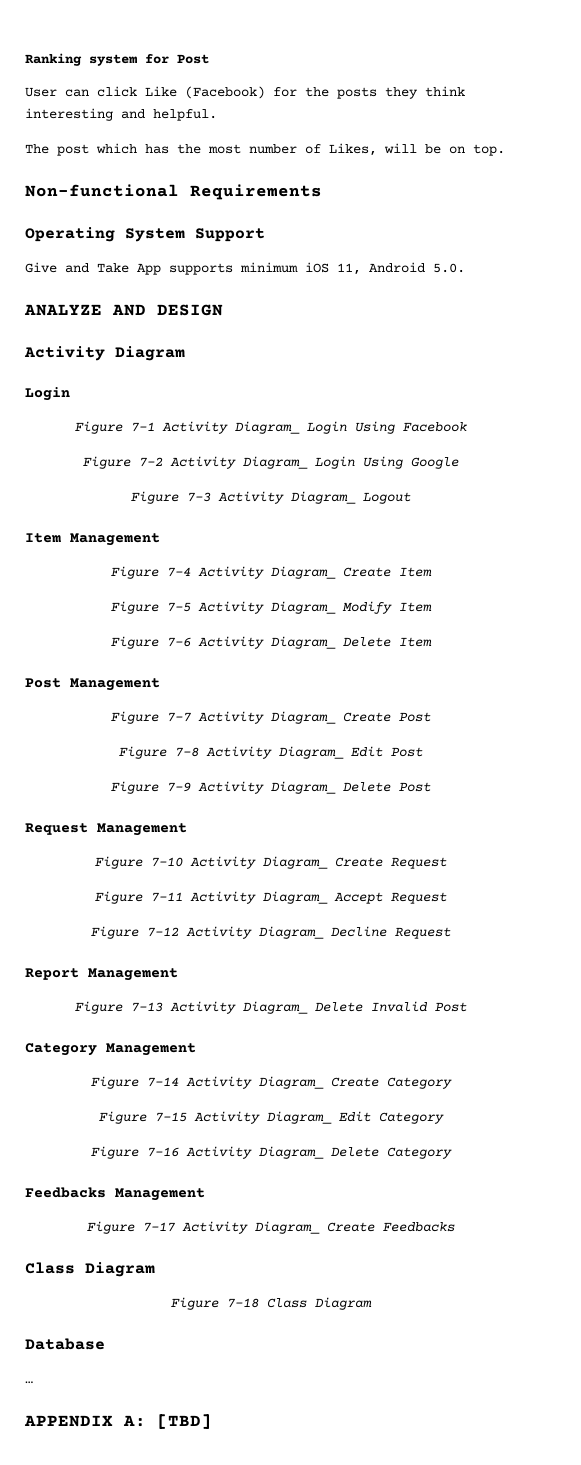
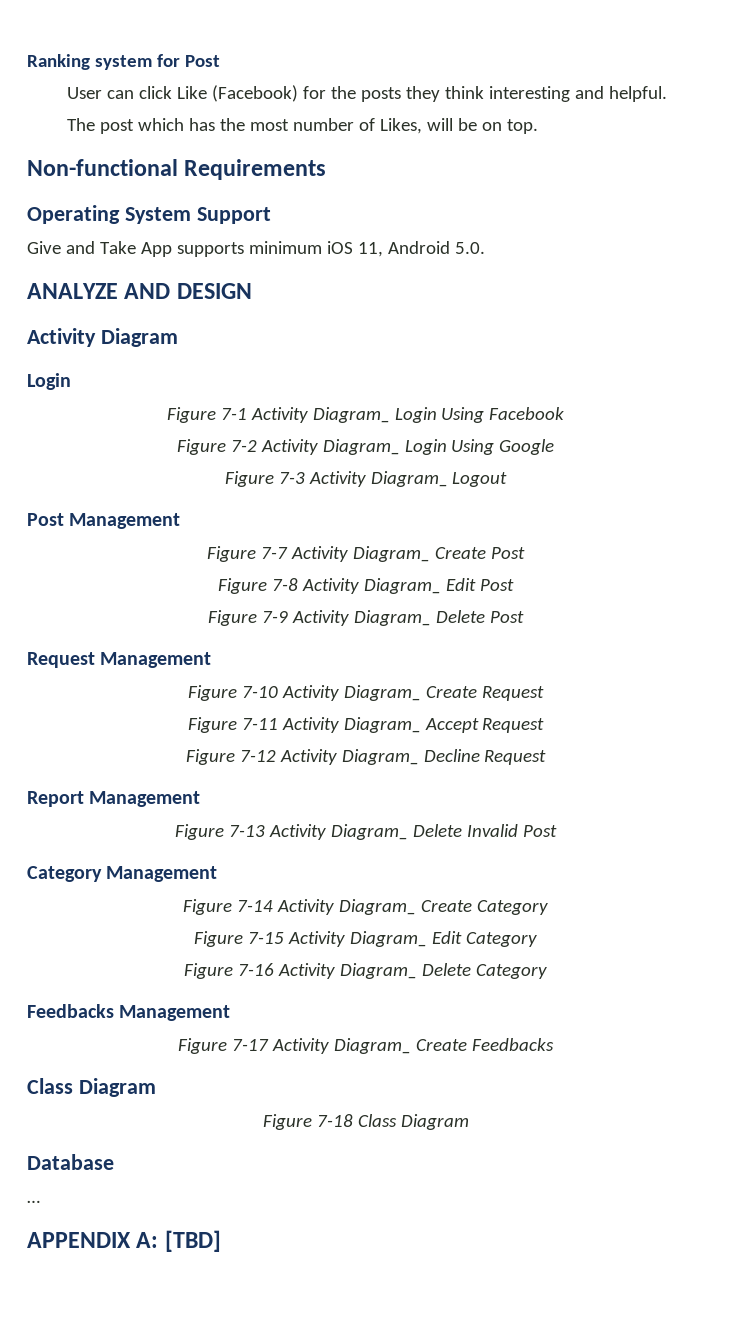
[25,533,160,546] [111,566,432,579] [111,601,432,614] [111,636,432,649] // Item Management // Figure 7-4 Activity Diagram_ Create Item // Figure 7-5 Activity Diagram_ Modify Item // Figure 7-6 Activity Diagram_ Delete Item -> (508, 479) none

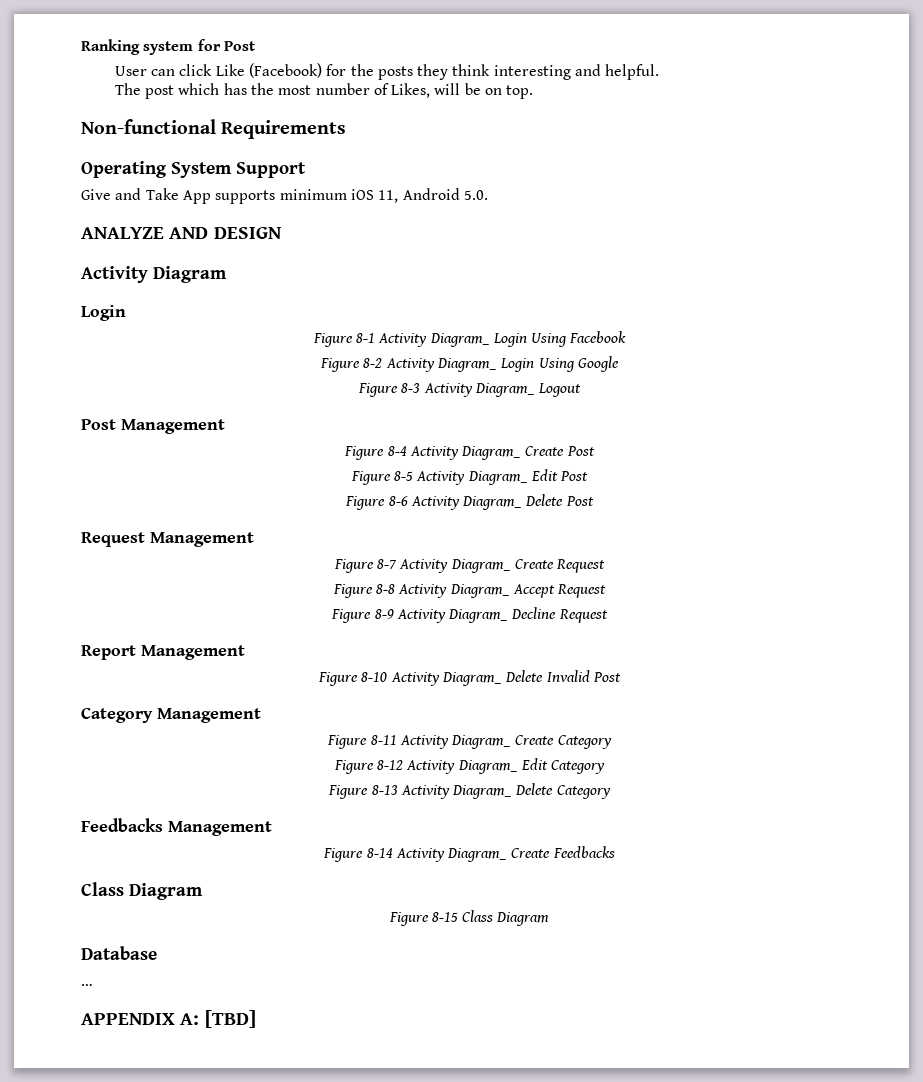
[220,408,247,420] 7-1 -> [355,333,375,343] 8-1
[230,440,257,452] 7-2 -> [363,358,383,368] 8-2
[278,472,305,484] 7-3 -> [401,383,421,393] 8-3
[261,547,289,559] 7-7 -> [387,446,407,456] 8-4
[272,578,299,591] 7-8 -> [394,471,414,481] 8-5
[262,611,289,623] 7-9 -> [388,496,408,506] 8-6
[242,686,279,698] 7-10 -> [377,559,398,569] 8-7
[241,718,278,730] 7-11 -> [376,584,396,594] 8-8
[239,750,276,762] 7-12 -> [374,609,394,619] 8-9
[229,825,266,837] 7-13 -> [361,672,388,682] 8-10
[237,900,274,912] 7-14 -> [370,735,397,745] 8-11
[248,932,285,944] 7-15 -> [377,760,404,770] 8-12
[238,963,275,976] 7-16 -> [371,785,398,795] 8-13
[232,1039,270,1051] 7-17 -> [366,848,393,858] 8-14
[316,1114,353,1127] 7-18 -> [431,912,458,922] 8-15

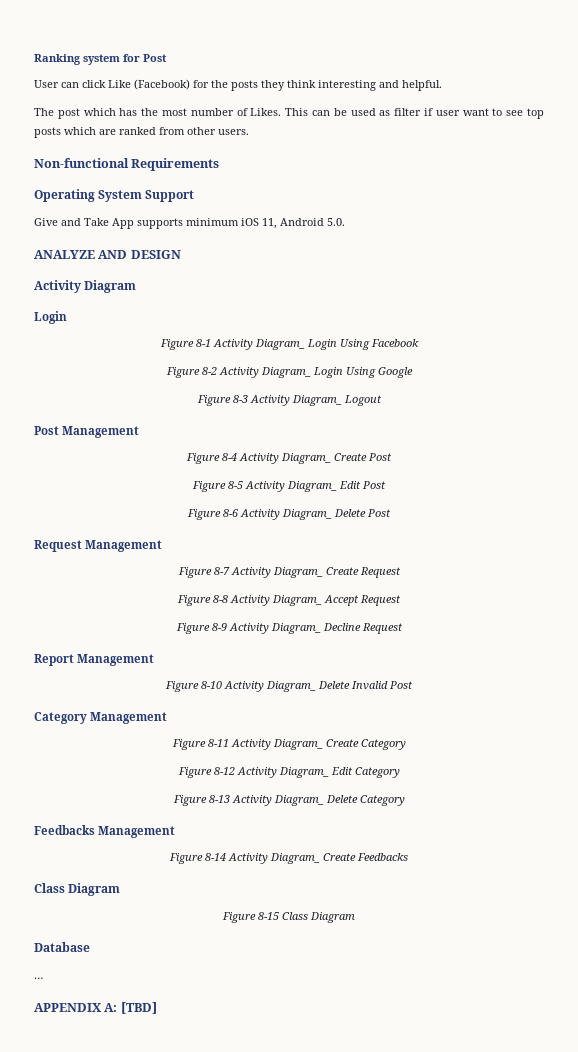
[391,83,534,99] Likes, will be on top. -> [250,108,545,119] [34,127,249,138] Likes. This can be used as filter if user want to see top posts which are ranked from other users.

